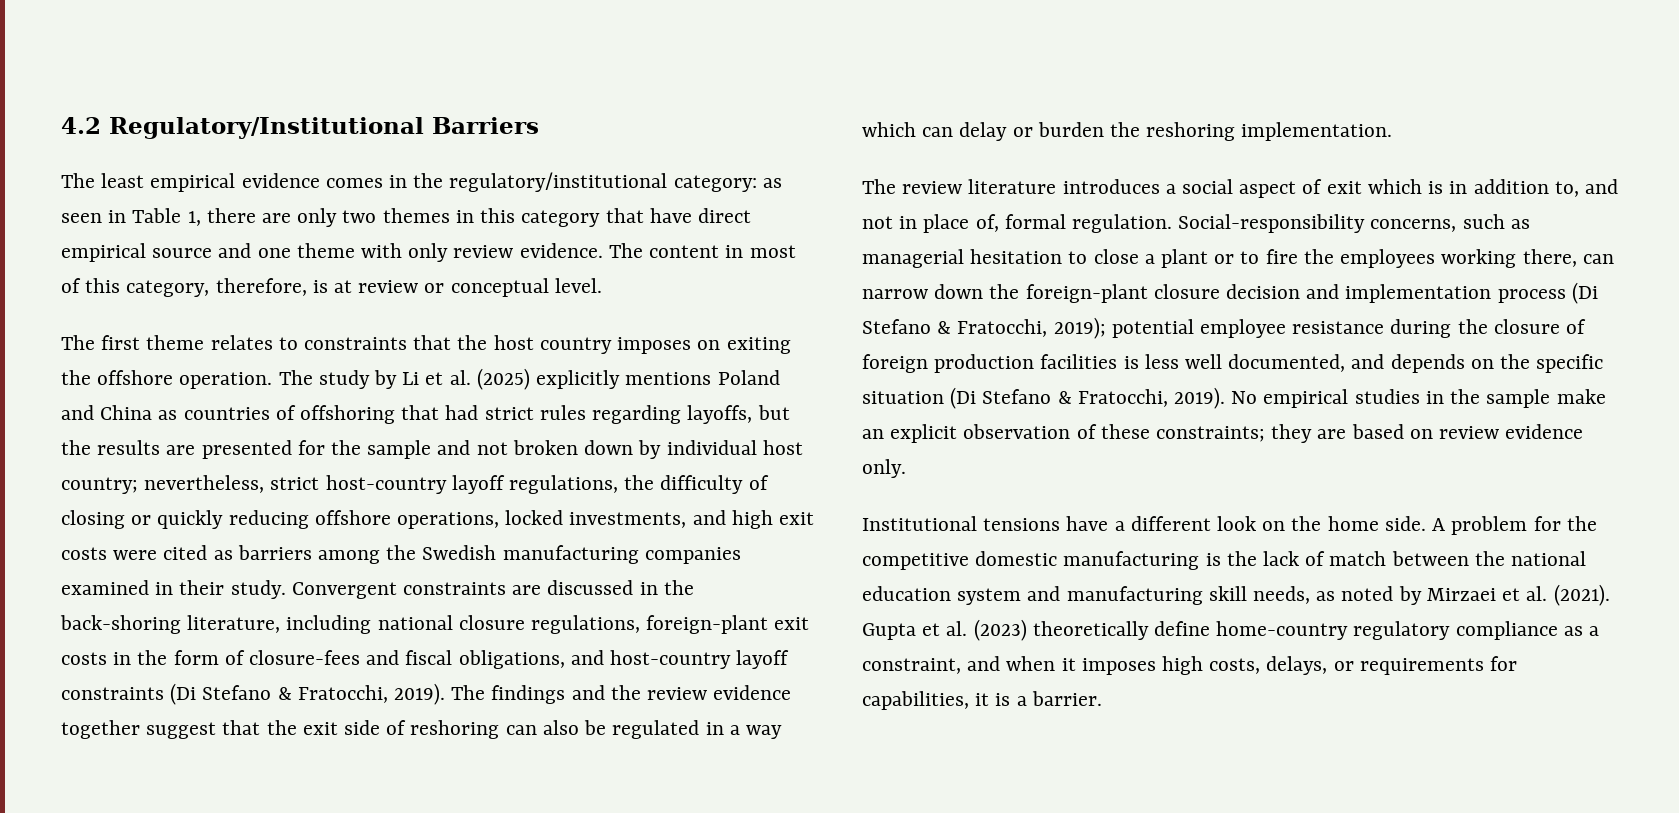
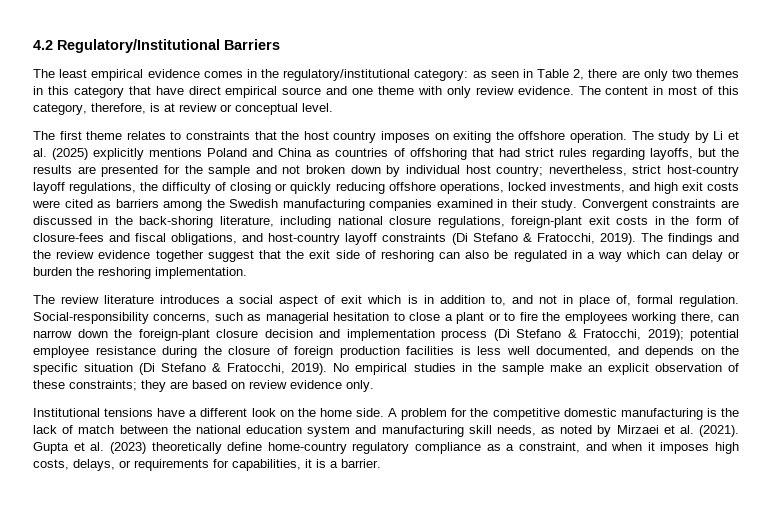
[187,211,201,226] 1, -> [573,69,585,80] 2,

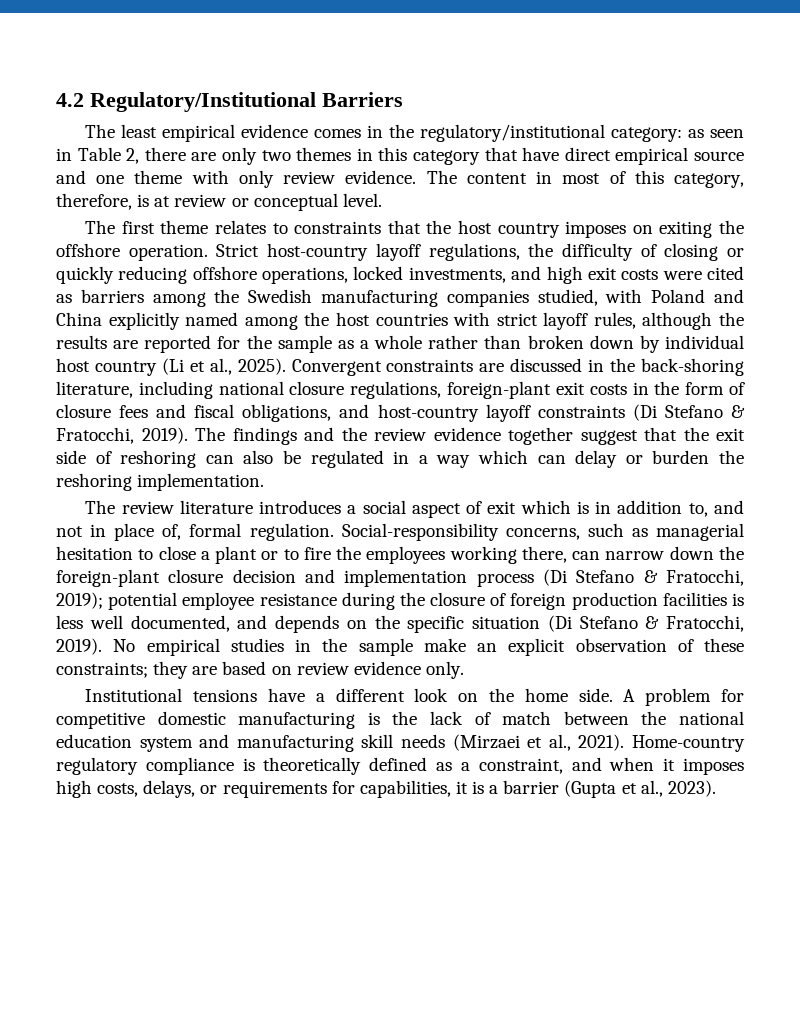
[631,131,740,143] [33,148,739,160] [33,165,662,177] The study by Li et al. (2025) explicitly mentions Poland and China as countries of offshoring that had strict rules regarding layoffs, but the results are presented for the sample and not broken down by individual host country; nevertheless, strict -> [216,244,260,257] Strict
[436,199,578,211] examined in their study. -> [537,289,744,306] [56,312,745,330] [56,335,744,353] [56,358,286,376] studied, with Poland and China explicitly named among the host countries with strict layoff rules, although the results are reported for the sample as a whole rather than broken down by individual host country (Li et al., 2025).
[33,233,104,242] closure-fees -> [56,404,149,418] closure fees
[470,408,489,417] the -> (744, 695) none
[496,425,739,437] [33,442,481,454] needs, as noted by Mirzaei et al. (2021). Gupta et al. (2023) theoretically define home-country regulatory compliance -> [401,734,746,752] [56,757,428,775] needs (Mirzaei et al., 2021). Home-country regulatory compliance is theoretically defined
[341,459,381,468] barrier. -> [503,780,716,798] barrier (Gupta et al., 2023).

